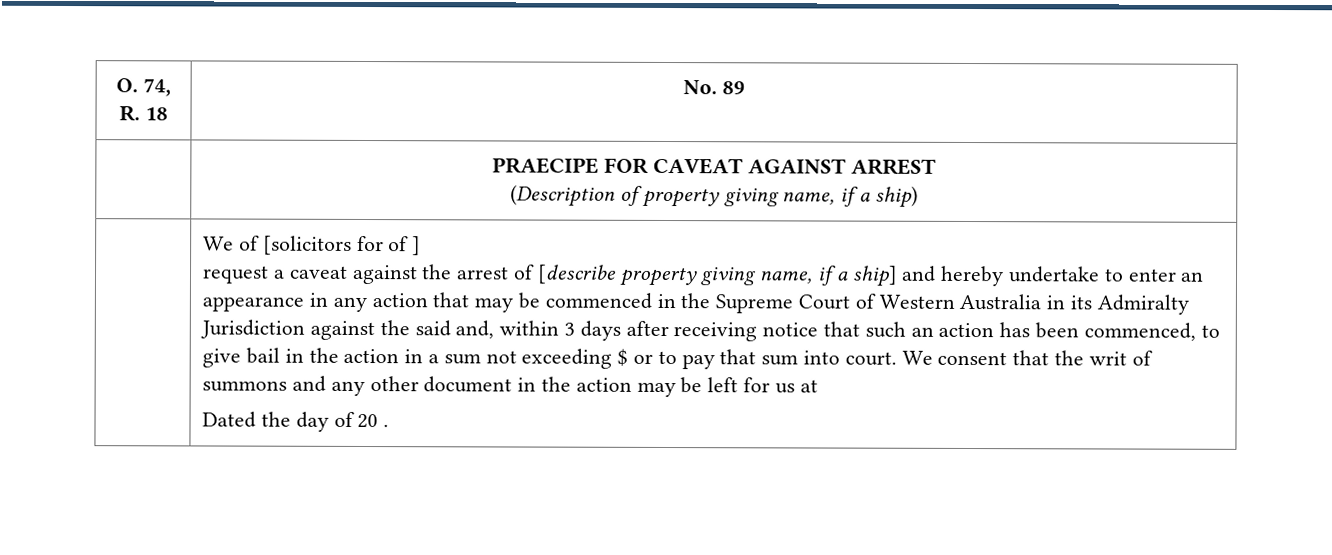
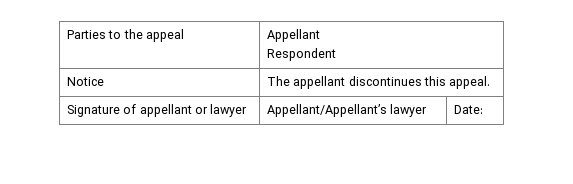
[116,78,171,97] [119,105,168,122] [683,80,745,95] [492,157,936,175] [510,184,918,208] [203,235,422,256] [202,264,1205,287] [202,292,1189,315] [200,319,1220,342] [202,347,1153,370] [202,375,818,398] [202,411,390,432] O. 74, R. 18 | No. 89 // | PRAECIPE FOR CAVEAT AGAINST ARREST // (Description of property giving name, if a ship) // | We of [solicitors for of ] // request a caveat against the arrest of [describe property giving name, if a ship] and hereby undertake to enter an appearance in any action that may be commenced in the Supreme Court of Western Australia in its Admiralty Jurisdiction against the said and, within 3 days after receiving notice that such an action has been commenced, to give bail in the action in a sum not exceeding $ or to pay that sum into court. We consent that the writ of summons and any other document in the action may be left for us at // Dated the day of 20 . -> [66,29,184,42] [266,29,320,42] [266,48,336,61] [66,77,104,86] [266,76,491,89] [66,104,248,117] [266,104,428,117] [453,105,483,114] Parties to the appeal | Appellant // Respondent // Notice | The appellant discontinues this appeal. // Signature of appellant or lawyer | Appellant/Appellant’s lawyer | Date:

